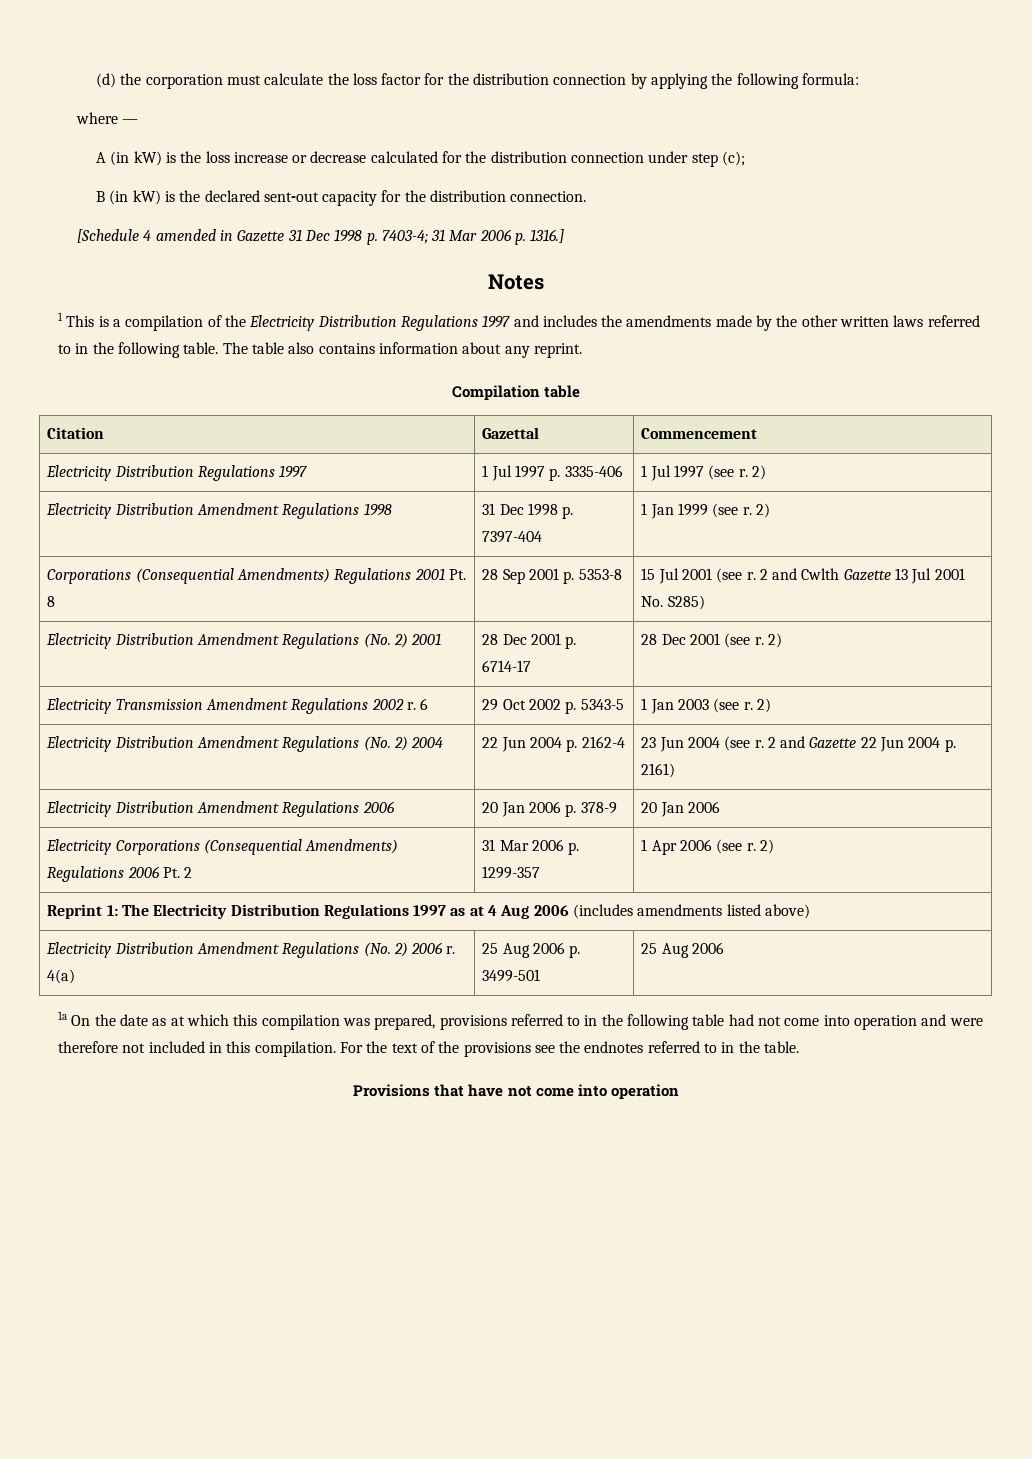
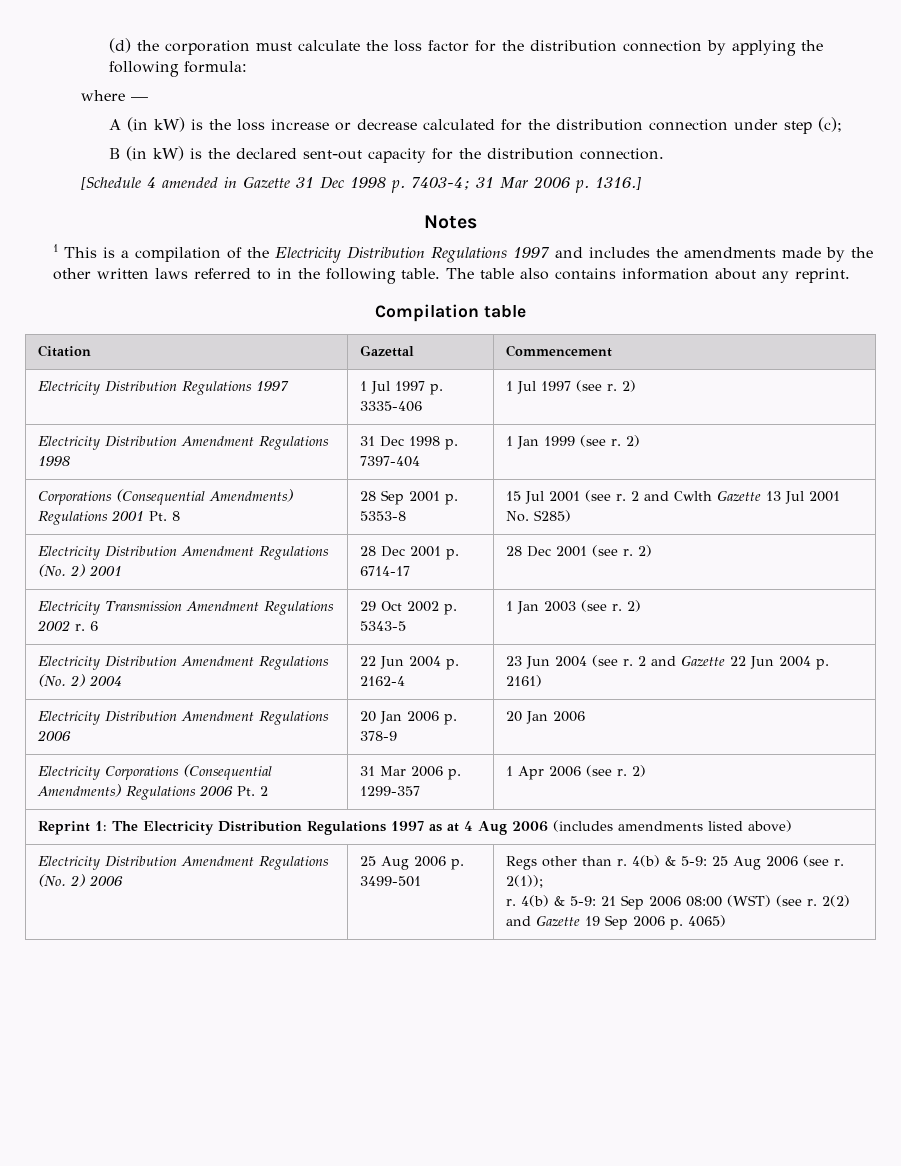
[446,946,456,954] [47,969,76,984] r. 4(a) -> (123, 880) none
[641,942,724,958] [57,1011,983,1030] [57,1041,800,1057] [353,1084,679,1100] 25 Aug 2006 // 1a On the date as at which this compilation was prepared, provisions referred to in the following table had not come into operation and were therefore not included in this compilation. For the text of the provisions see the endnotes referred to in the table. // Provisions that have not come into operation -> [505,855,844,870] [505,875,543,888] [505,895,850,910] [505,915,726,930] Regs other than r. 4(b) & 5-9: 25 Aug 2006 (see r. 2(1)); // r. 4(b) & 5-9: 21 Sep 2006 08:00 (WST) (see r. 2(2) and Gazette 19 Sep 2006 p. 4065)

